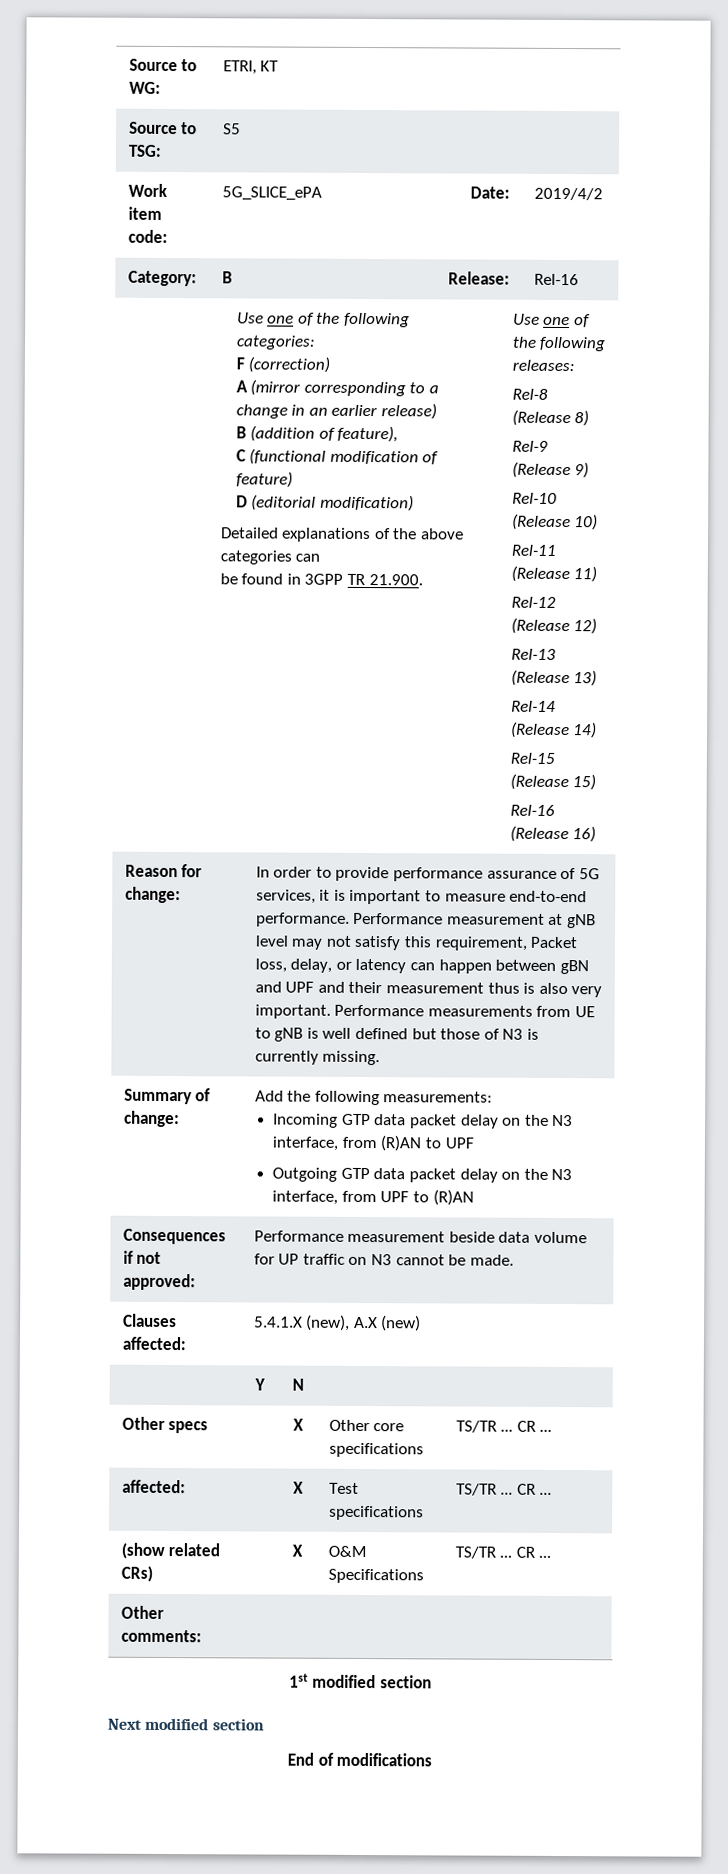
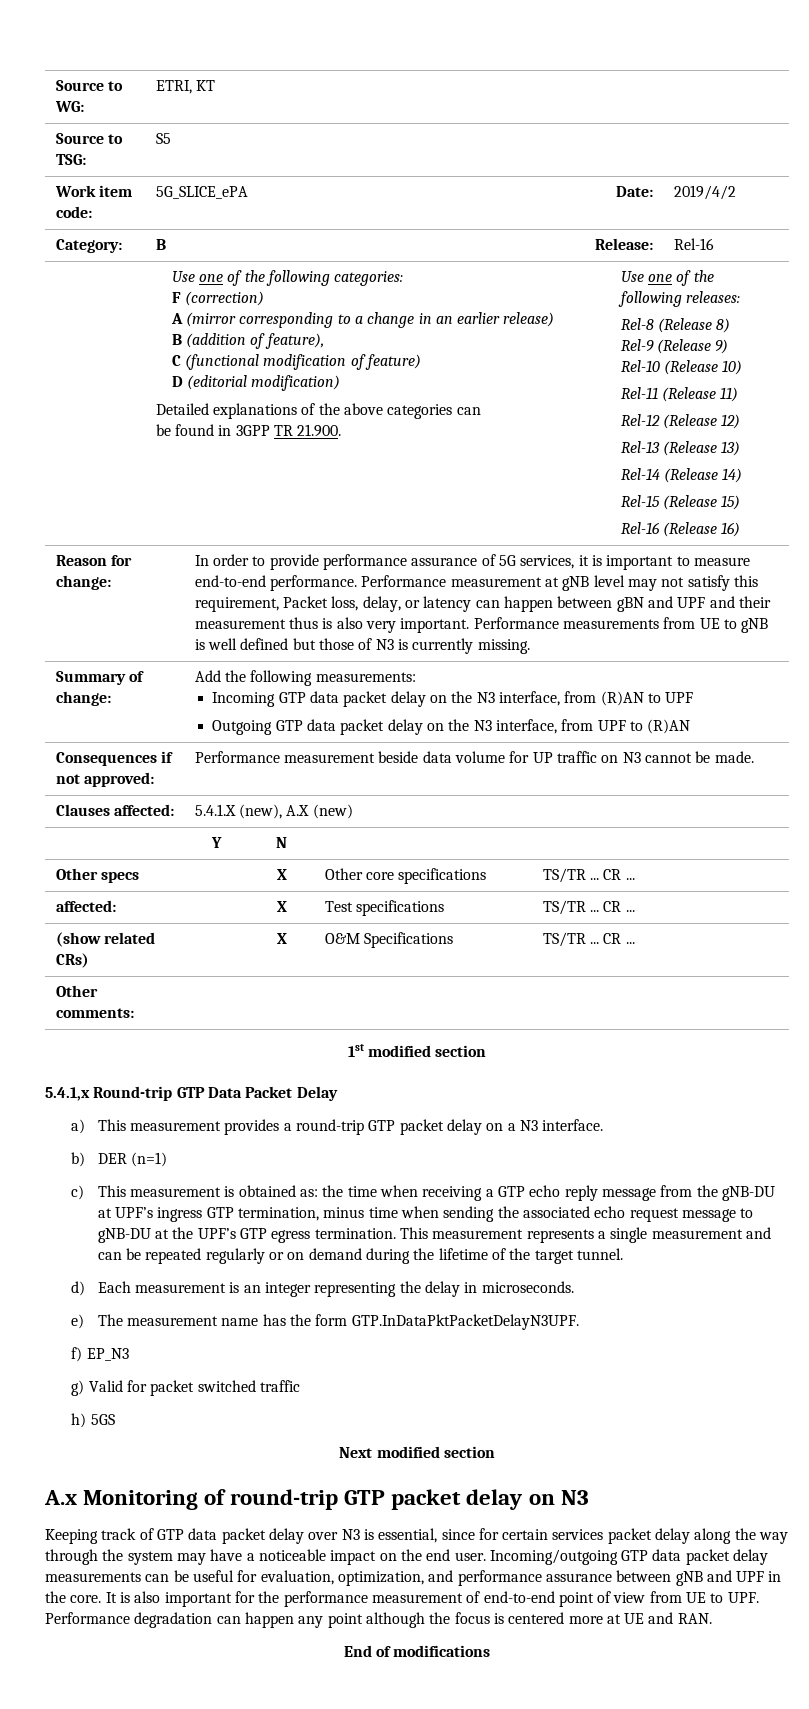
[107,1717,265,1731] Next modified section -> [45,1086,338,1101] [71,1119,604,1135] [71,1152,168,1167] [71,1185,775,1201] [97,1206,754,1222] [97,1227,772,1243] [97,1248,624,1264] [71,1281,574,1297] [71,1314,579,1330] [71,1347,129,1362] [71,1380,301,1396] [71,1413,115,1428] [339,1446,495,1458] [44,1489,589,1510] [45,1528,789,1544] [45,1549,769,1565] [45,1570,782,1586] [45,1591,759,1607] [45,1612,712,1628] 5.4.1,x Round-trip GTP Data Packet Delay // a) This measurement provides a round-trip GTP packet delay on a N3 interface. // b) DER (n=1) // c) This measurement is obtained as: the time when receiving a GTP echo reply message from the gNB-DU at UPF’s ingress GTP termination, minus time when sending the associated echo request message to gNB-DU at the UPF’s GTP egress termination. This measurement represents a single measurement and can be repeated regularly or on demand during the lifetime of the target tunnel. // d) Each measurement is an integer representing the delay in microseconds. // e) The measurement name has the form GTP.InDataPktPacketDelayN3UPF. // f) EP_N3 // g) Valid for packet switched traffic // h) 5GS // Next modified section // A.x Monitoring of round-trip GTP packet delay on N3 // Keeping track of GTP data packet delay over N3 is essential, since for certain services packet delay along the way through the system may have a noticeable impact on the end user. Incoming/outgoing GTP data packet delay measurements can be useful for evaluation, optimization, and performance assurance between gNB and UPF in the core. It is also important for the performance measurement of end-to-end point of view from UE to UPF. Performance degradation can happen any point although the focus is centered more at UE and RAN.

